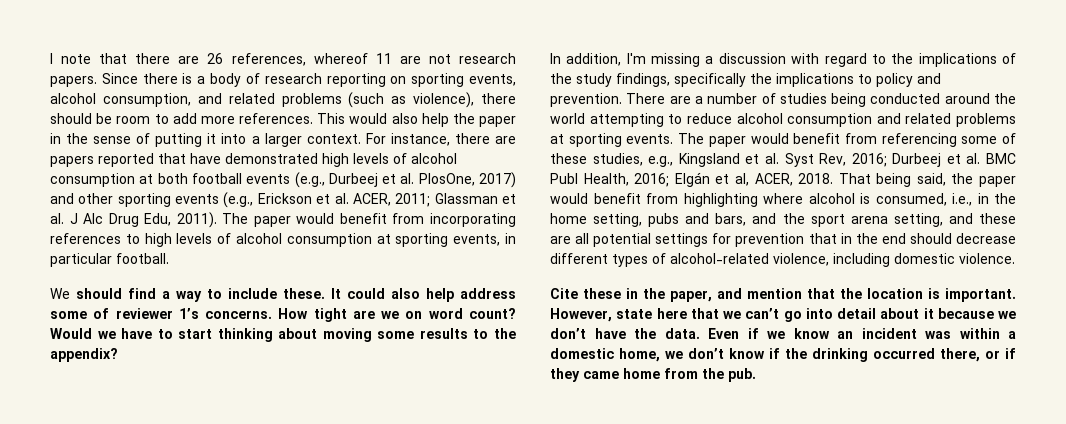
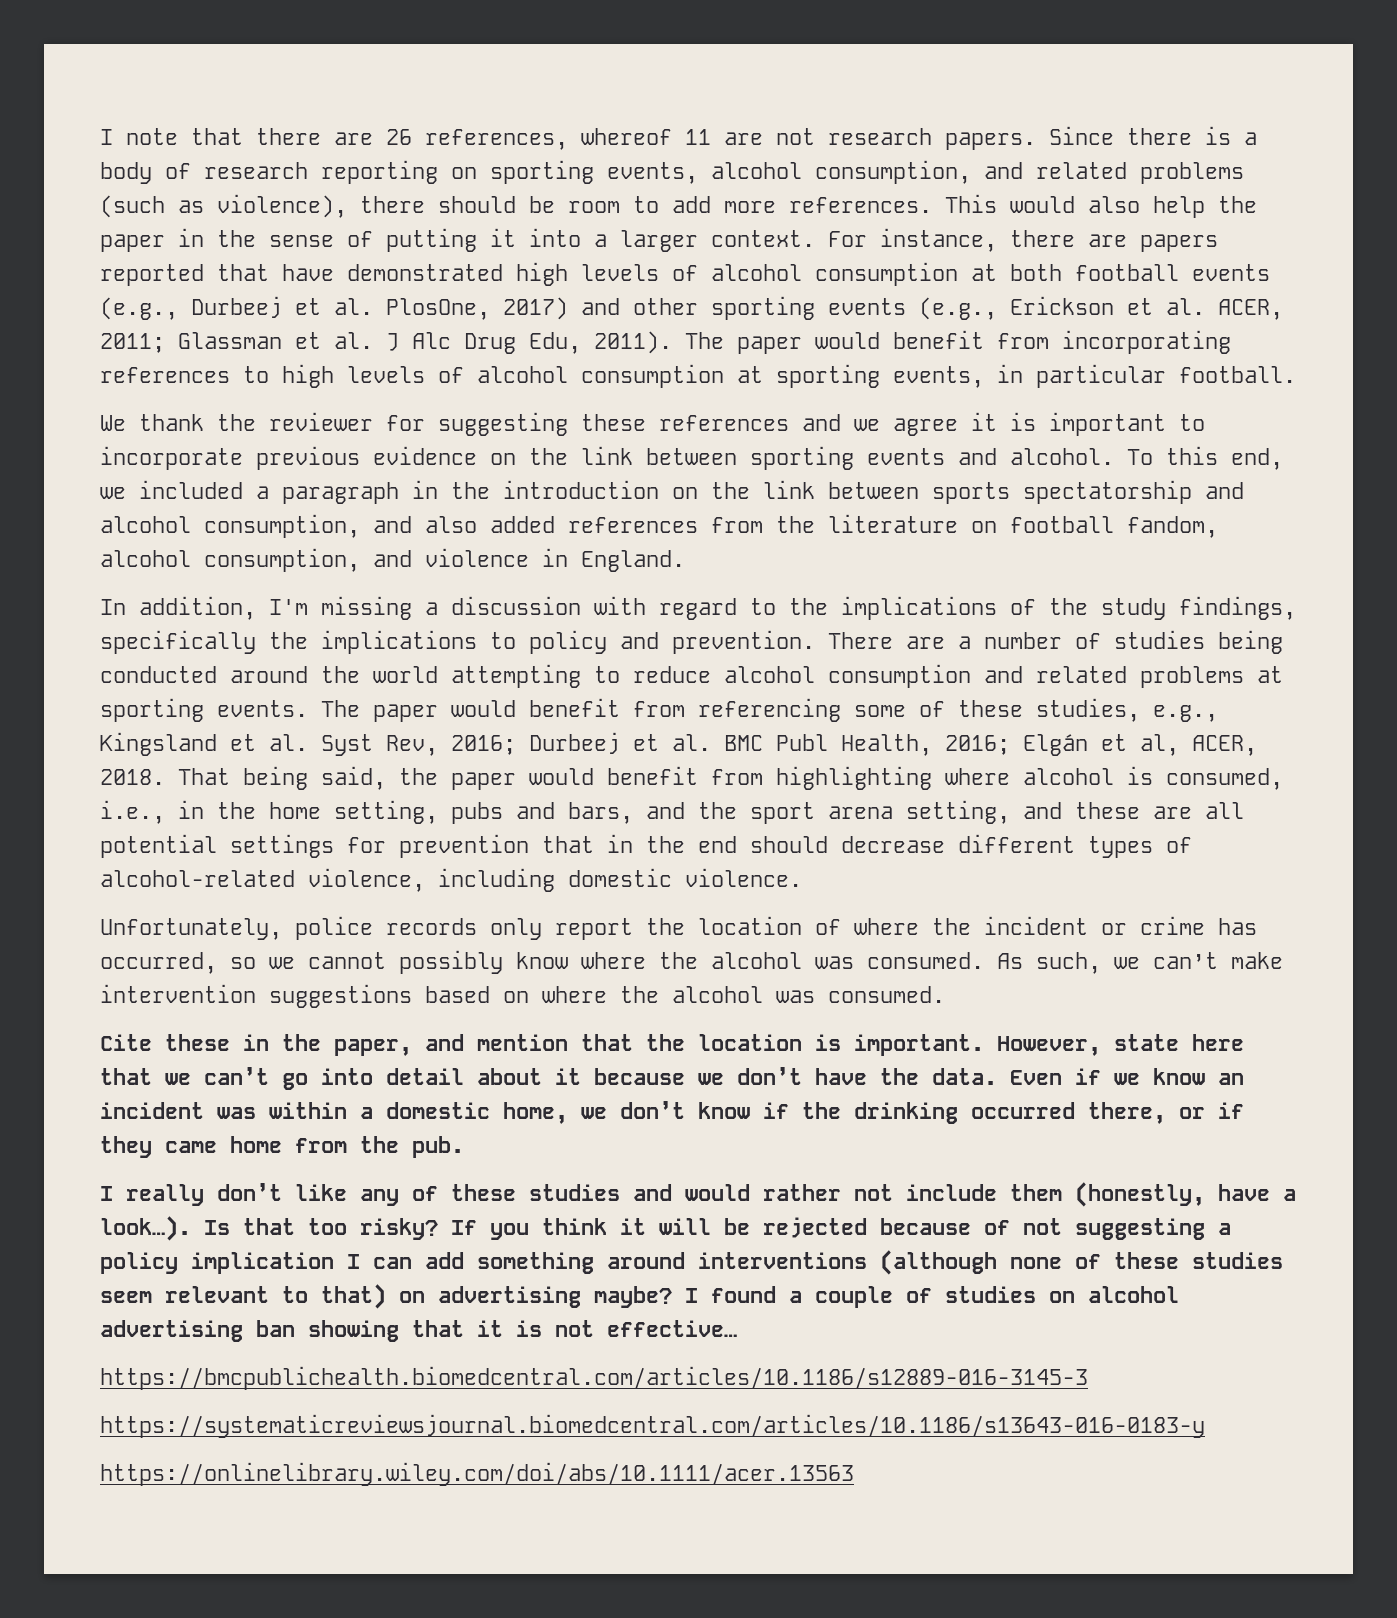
[76,288,516,302] [50,308,516,322] [50,328,516,342] [50,348,118,362] should find a way to include these. It could also help address some of reviewer 1’s concerns. How tight are we on word count? Would we have to start thinking about moving some results to the appendix? -> [139,412,1205,436] [100,446,1283,470] [100,480,1244,504] [100,514,1218,538] [100,548,685,572] thank the reviewer for suggesting these references and we agree it is important to incorporate previous evidence on the link between sporting events and alcohol. To this end, we included a paragraph in the introduction on the link between sports spectatorship and alcohol consumption, and also added references from the literature on football fandom, alcohol consumption, and violence in England.
(1015, 258) none -> [100,916,1257,940] [100,950,1283,974] [100,984,945,1008] // Unfortunately, police records only report the location of where the incident or crime has occurred, so we cannot possibly know where the alcohol was consumed. As such, we can’t make intervention suggestions based on where the alcohol was consumed.
(756, 375) none -> [100,1182,1296,1207] [100,1216,1231,1241] [100,1250,1283,1275] [100,1284,1179,1309] [100,1320,737,1342] [100,1366,1088,1390] [100,1414,1205,1438] [100,1462,854,1486] // I really don’t like any of these studies and would rather not include them (honestly, have a look…). Is that too risky? If you think it will be rejected because of not suggesting a policy implication I can add something around interventions (although none of these studies seem relevant to that) on advertising maybe? I found a couple of studies on alcohol advertising ban showing that it is not effective… // https://bmcpublichealth.biomedcentral.com/articles/10.1186/s12889-016-3145-3 // https://systematicreviewsjournal.biomedcentral.com/articles/10.1186/s13643-016-0183-y // https://onlinelibrary.wiley.com/doi/abs/10.1111/acer.13563

